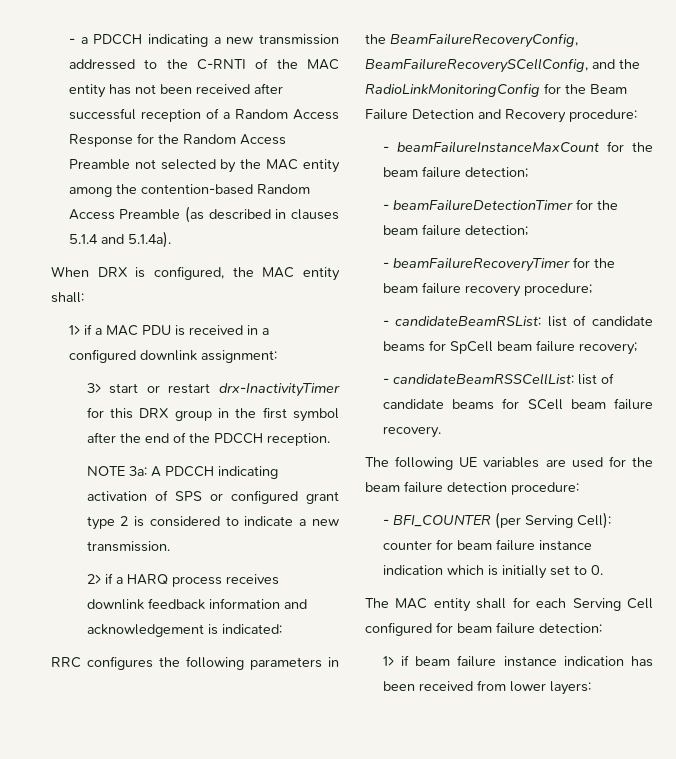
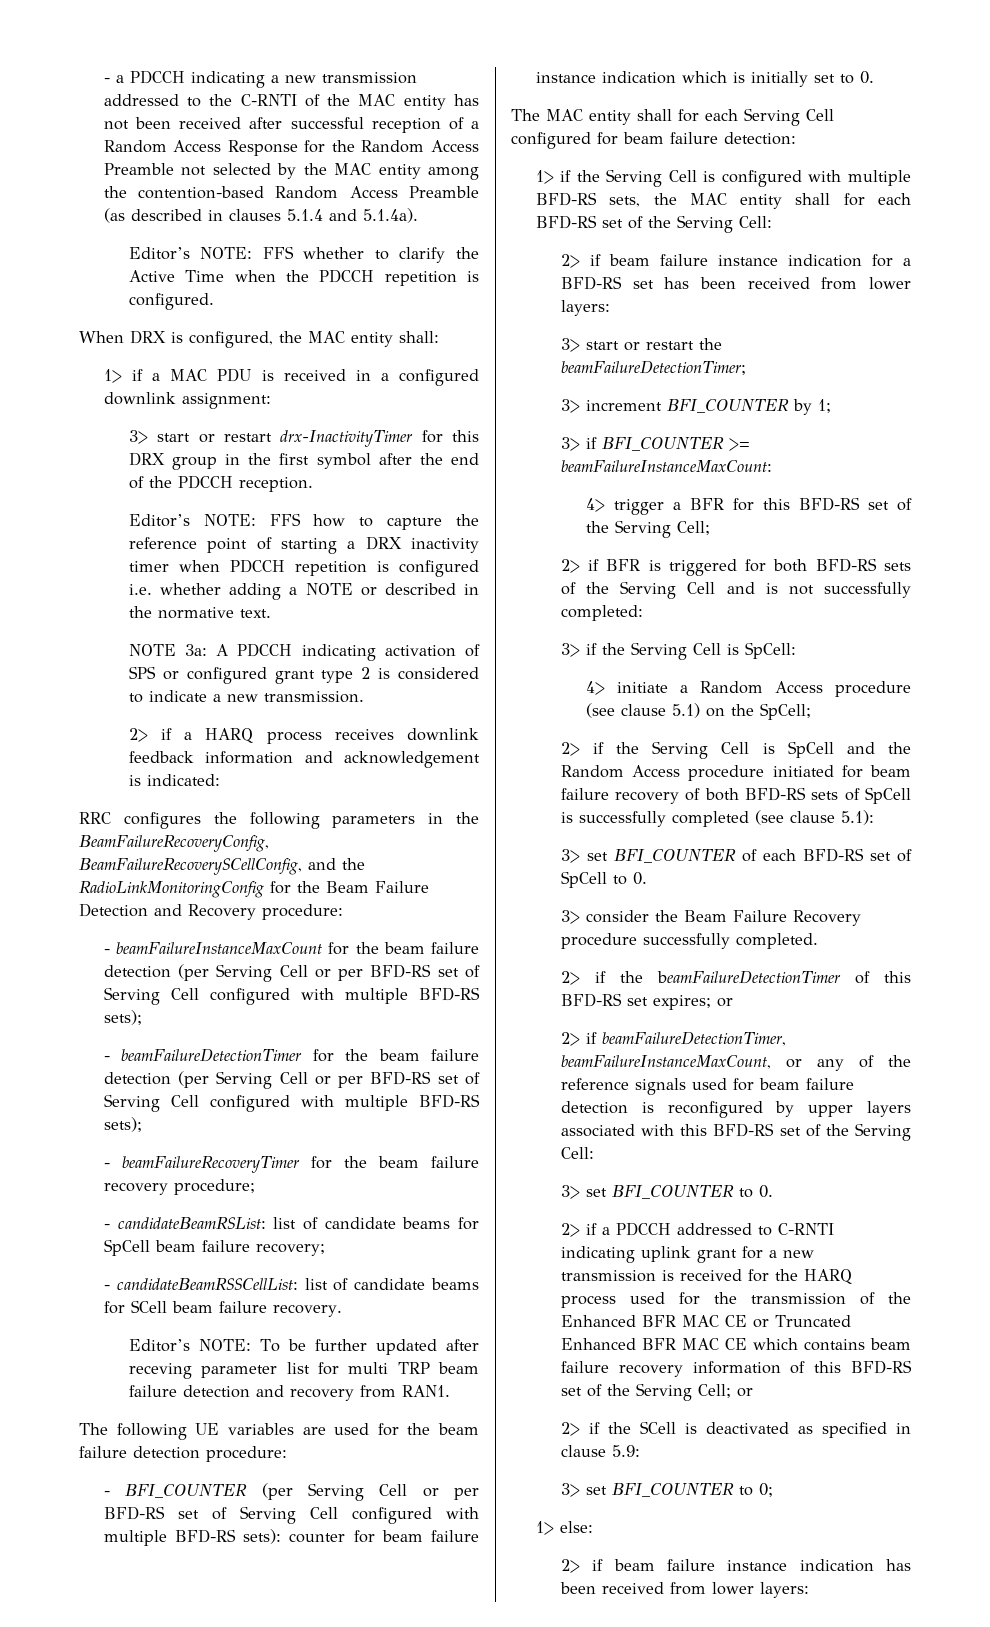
(171, 239) none -> [128,246,480,263] [128,269,479,286] [128,293,214,310] // Editor’s NOTE: FFS whether to clarify the Active Time when the PDCCH repetition is configured.
(330, 439) none -> [128,513,479,530] [128,536,479,554] [128,559,479,577] [128,583,479,600] [128,606,271,619] // Editor’s NOTE: FFS how to capture the reference point of starting a DRX inactivity timer when PDCCH repetition is configured i.e. whether adding a NOTE or described in the normative text.
[464,167,528,178] detection; -> [103,964,481,982] [103,987,481,1005] [103,1010,142,1025] detection (per Serving Cell or per BFD-RS set of Serving Cell configured with multiple BFD-RS sets);
[464,225,528,236] detection; -> [103,1071,481,1089] [103,1094,481,1112] [103,1117,142,1132] detection (per Serving Cell or per BFD-RS set of Serving Cell configured with multiple BFD-RS sets);
(441, 432) none -> [128,1339,479,1355] [128,1362,479,1379] [128,1385,450,1401] // Editor’s NOTE: To be further updated after receving parameter list for multi TRP beam failure detection and recovery from RAN1.
[576,512,611,529] Cell): -> [379,1484,479,1500] [103,1506,479,1524] [103,1529,282,1546] Cell or per BFD-RS set of Serving Cell configured with multiple BFD-RS sets):
(409, 660) none -> [576,169,912,187] [535,192,911,209] [535,215,772,233] [560,254,911,268] [560,276,911,290] [560,300,610,316] [560,338,722,352] [560,360,746,375] [560,399,831,415] [560,437,750,451] [560,460,772,472] [585,497,912,515] [585,520,710,538] [560,558,911,576] [560,581,911,599] [560,605,643,621] [560,642,796,660] [585,681,911,697] [585,703,811,720] [560,741,911,759] [560,765,911,781] [560,787,911,804] [560,810,874,827] [560,848,912,863] [560,871,647,888] [560,910,861,926] [560,933,818,949] [560,970,911,985] [560,993,733,1010] [560,1031,786,1046] [560,1055,911,1071] [560,1078,854,1095] [560,1101,911,1118] [560,1123,911,1141] [560,1147,594,1159] [560,1185,773,1199] [560,1222,834,1237] [560,1246,814,1263] [560,1269,852,1284] [560,1292,911,1308] [560,1315,851,1328] [560,1338,911,1351] [560,1360,912,1377] [560,1383,753,1401] [560,1421,911,1438] [560,1445,640,1457] [560,1483,773,1497] [535,1521,593,1535] [560,1559,604,1573] the Serving Cell is configured with multiple BFD-RS sets, the MAC entity shall for each BFD-RS set of the Serving Cell: // 2> if beam failure instance indication for a BFD-RS set has been received from lower layers: // 3> start or restart the beamFailureDetectionTimer; // 3> increment BFI_COUNTER by 1; // 3> if BFI_COUNTER >= beamFailureInstanceMaxCount: // 4> trigger a BFR for this BFD-RS set of the Serving Cell; // 2> if BFR is triggered for both BFD-RS sets of the Serving Cell and is not successfully completed: // 3> if the Serving Cell is SpCell: // 4> initiate a Random Access procedure (see clause 5.1) on the SpCell; // 2> if the Serving Cell is SpCell and the Random Access procedure initiated for beam failure recovery of both BFD-RS sets of SpCell is successfully completed (see clause 5.1): // 3> set BFI_COUNTER of each BFD-RS set of SpCell to 0. // 3> consider the Beam Failure Recovery procedure successfully completed. // 2> if the beamFailureDetectionTimer of this BFD-RS set expires; or // 2> if beamFailureDetectionTimer, beamFailureInstanceMaxCount, or any of the reference signals used for beam failure detection is reconfigured by upper layers associated with this BFD-RS set of the Serving Cell: // 3> set BFI_COUNTER to 0. // 2> if a PDCCH addressed to C-RNTI indicating uplink grant for a new transmission is received for the HARQ process used for the transmission of the Enhanced BFR MAC CE or Truncated Enhanced BFR MAC CE which contains beam failure recovery information of this BFD-RS set of the Serving Cell; or // 2> if the SCell is deactivated as specified in clause 5.9: // 3> set BFI_COUNTER to 0; // 1> else: // 2> if

